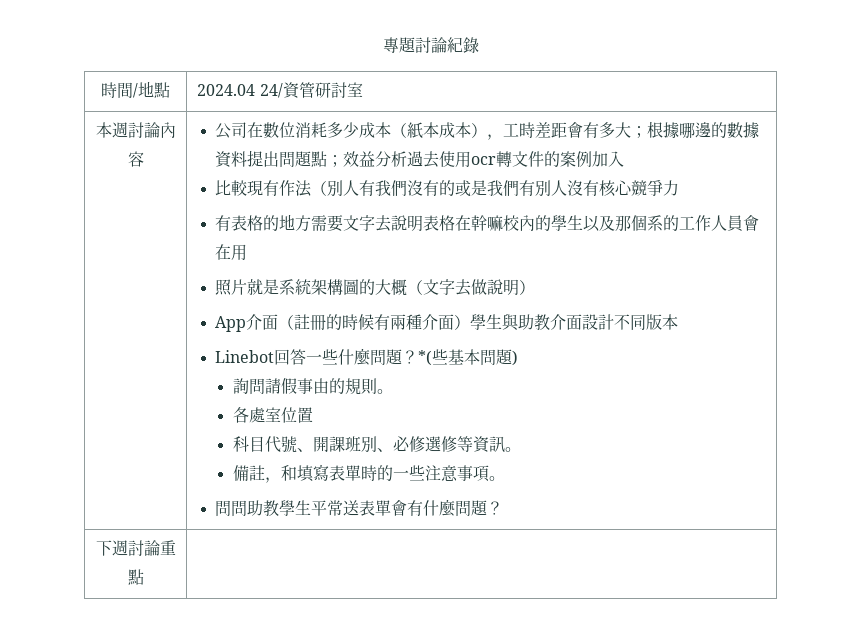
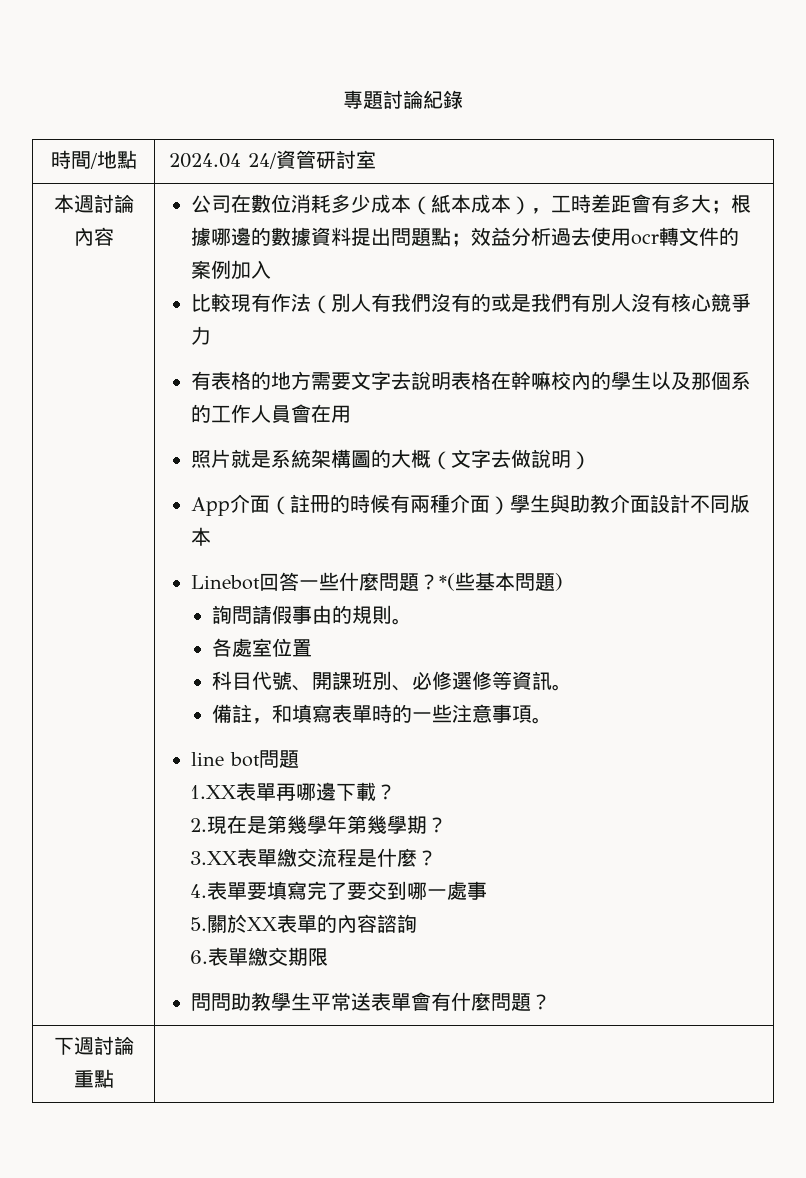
(505, 478) none -> [191,750,300,768] [189,782,396,801] [189,815,447,834] [189,848,437,867] [189,881,487,900] [189,914,417,933] [189,947,328,966] // line bot問題 // 1.XX表單再哪邊下載？ // 2.現在是第幾學年第幾學期？ // 3.XX表單繳交流程是什麼？ // 4.表單要填寫完了要交到哪一處事 // 5.關於XX表單的內容諮詢 // 6.表單繳交期限

